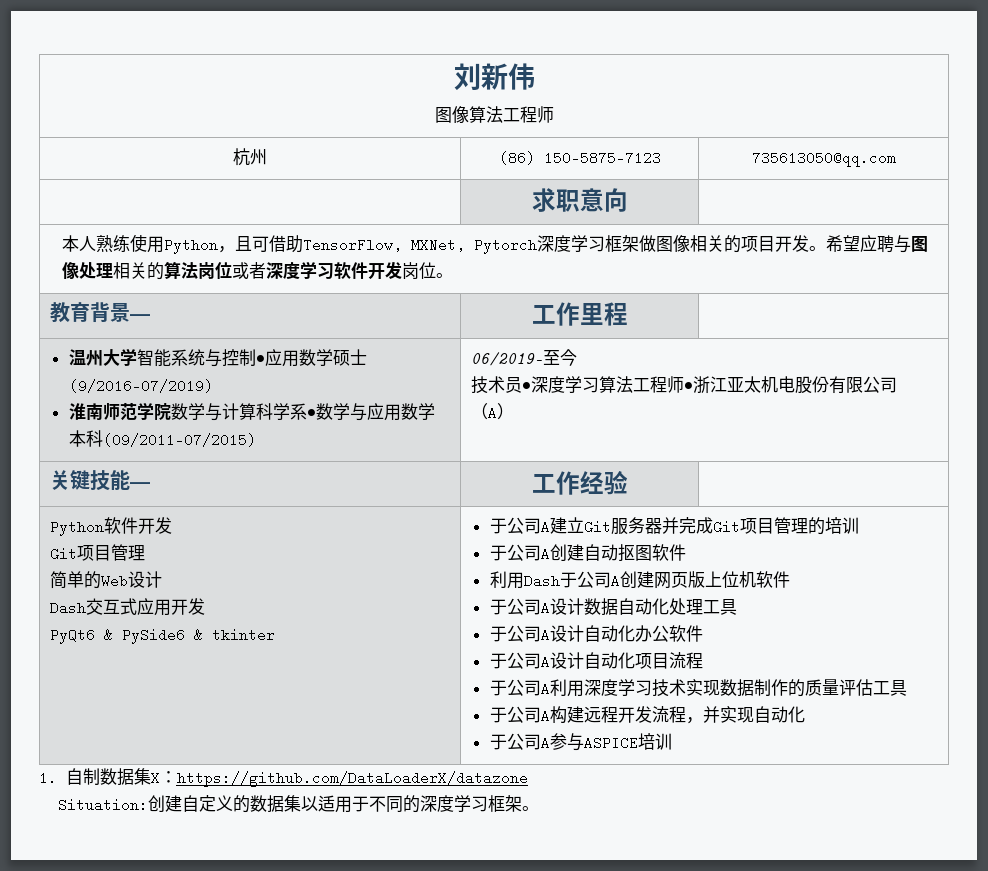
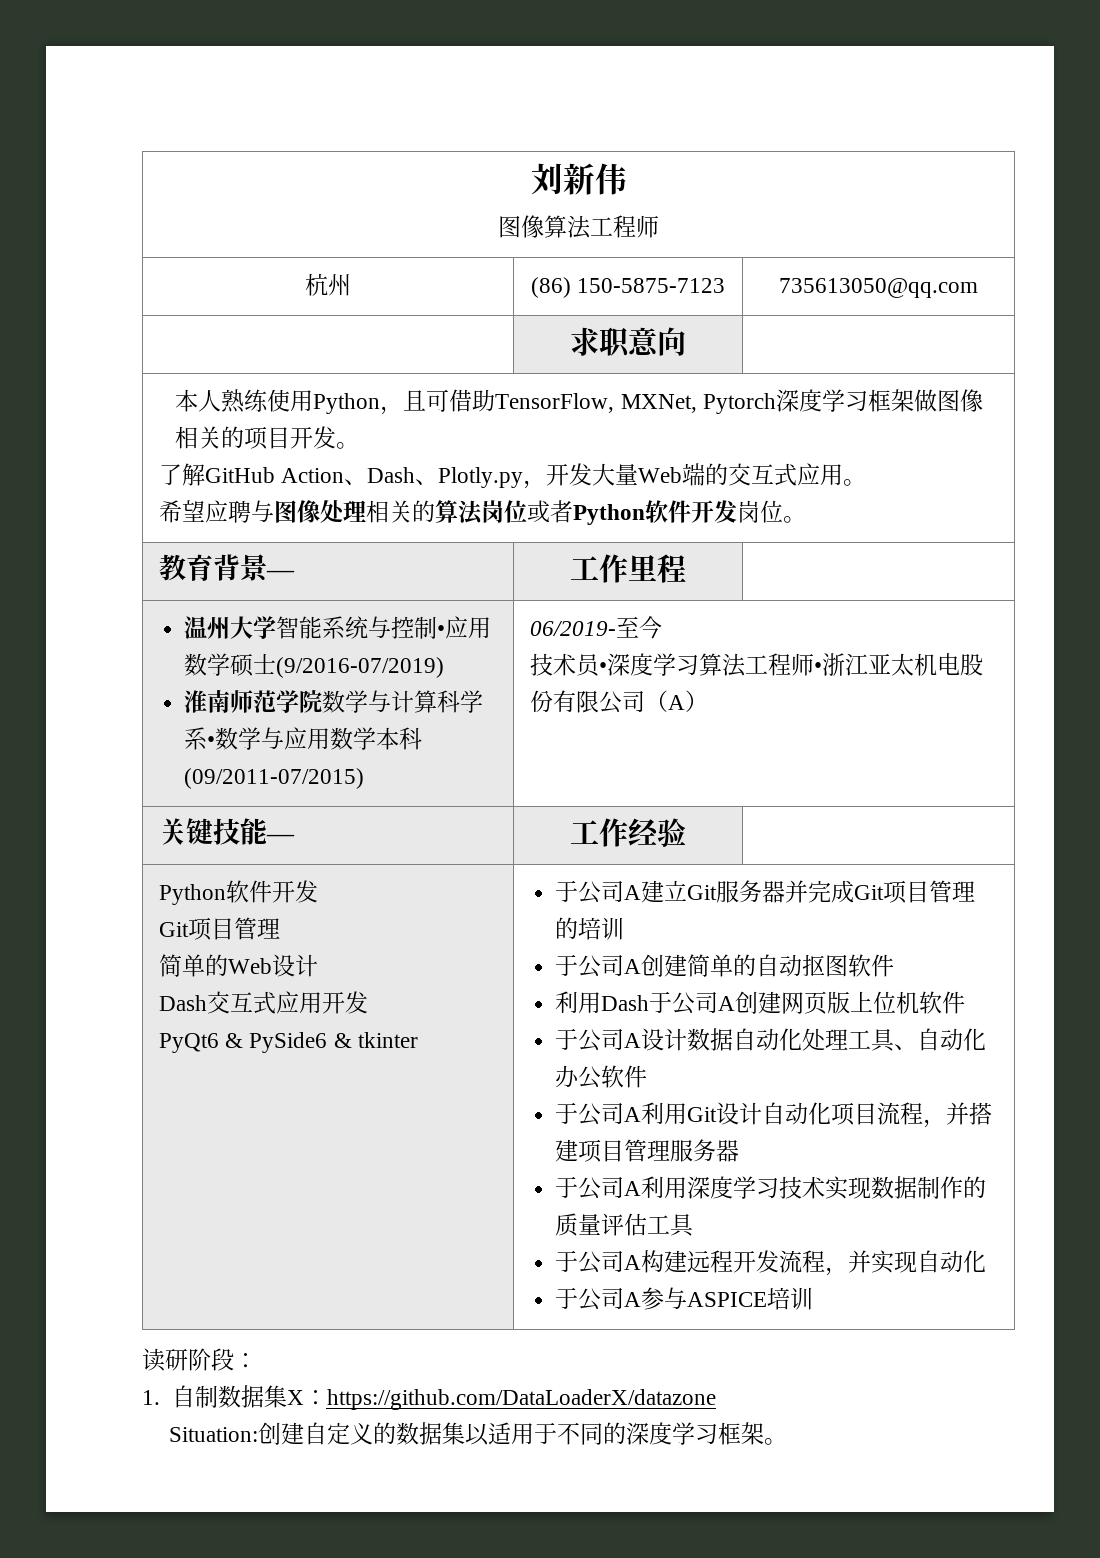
(826, 248) none -> [158,463,867,489] // 了解GitHub Action、Dash、Plotly.py，开发大量Web端的交互式应用。 //
[265,261,334,280] 深度学习 -> [572,504,645,525] Python
(584, 552) none -> [687,954,757,977] 简单的
[489,625,584,642] // 于公司A设计 -> [894,1044,918,1050] 、
(550, 662) none -> [641,1102,718,1125] 利用Git
(703, 660) none -> [923,1102,993,1128] [555,1139,740,1163] ，并搭建项目管理服务器
(672, 741) none -> [142,1348,257,1372] // 读研阶段：

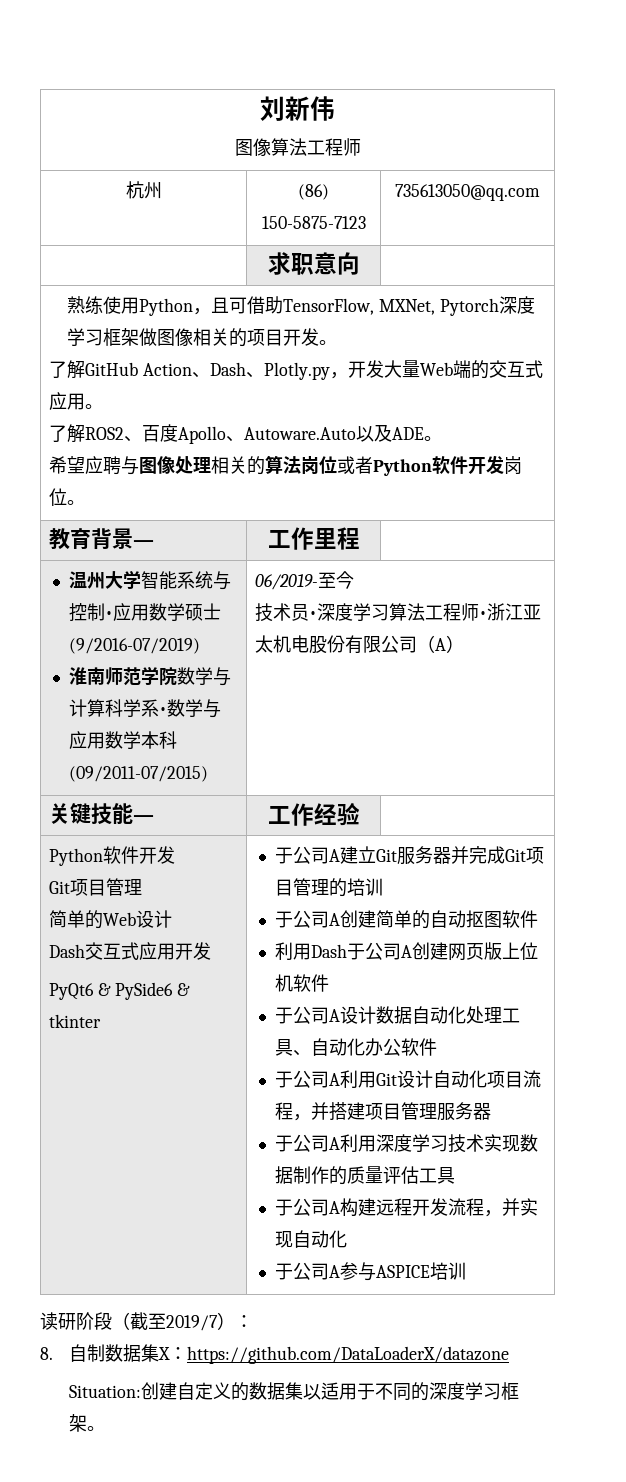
[175,389,222,412] 本人 -> (360, 263) none
(867, 482) none -> [49,424,443,444] // 了解ROS2、百度Apollo、Autoware.Auto以及ADE。
(234, 1359) none -> [112,1312,235,1331] （截至2019/7）
[142,1390,160,1405] 1. -> [40,1347,53,1360] 8.

